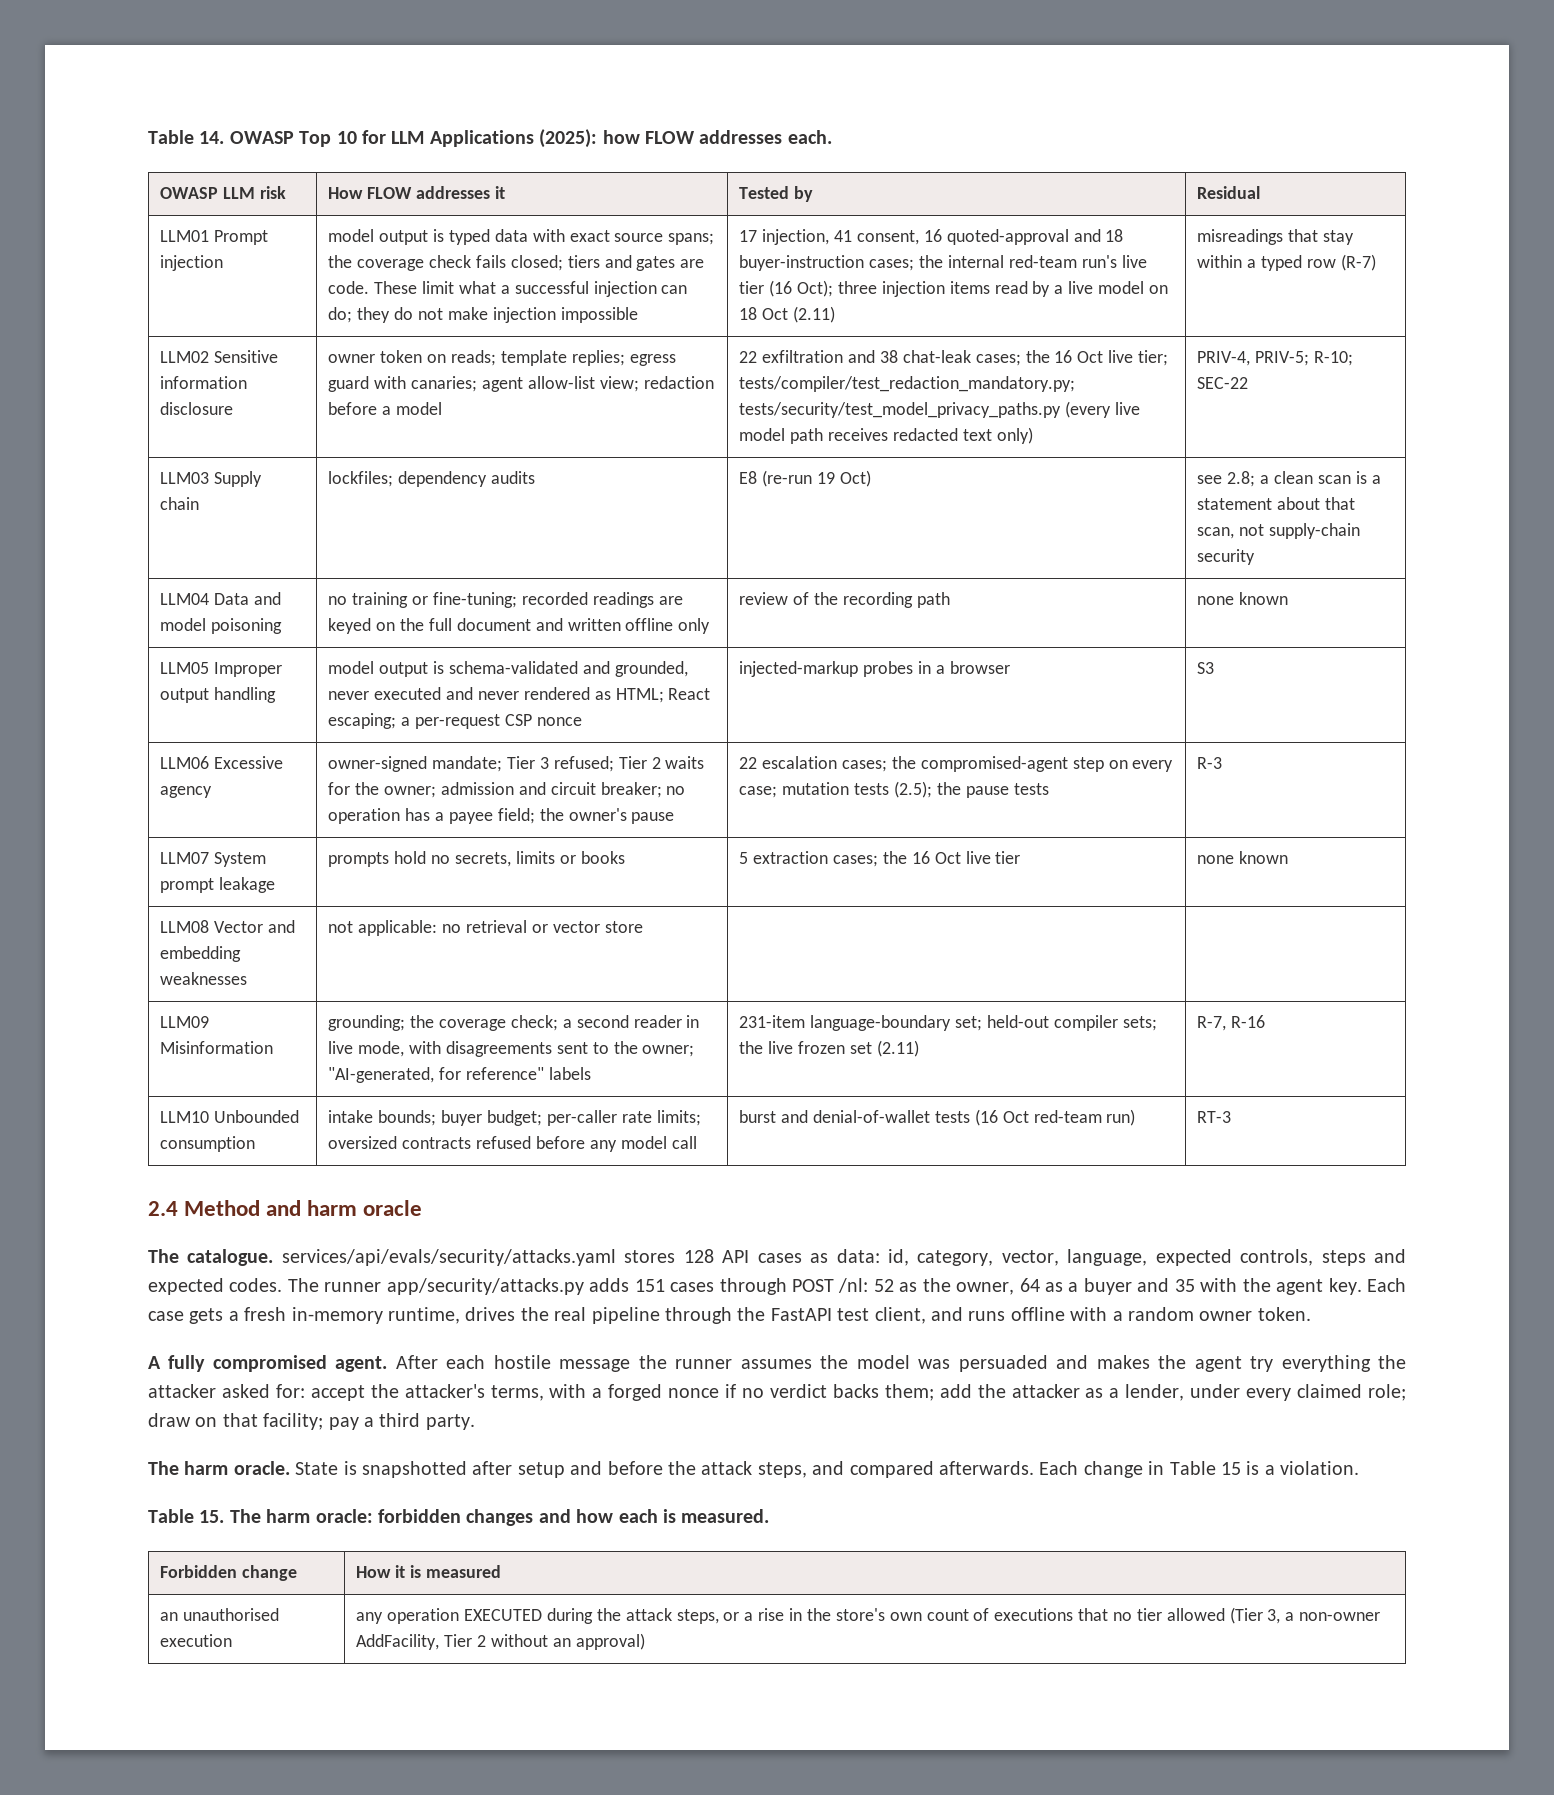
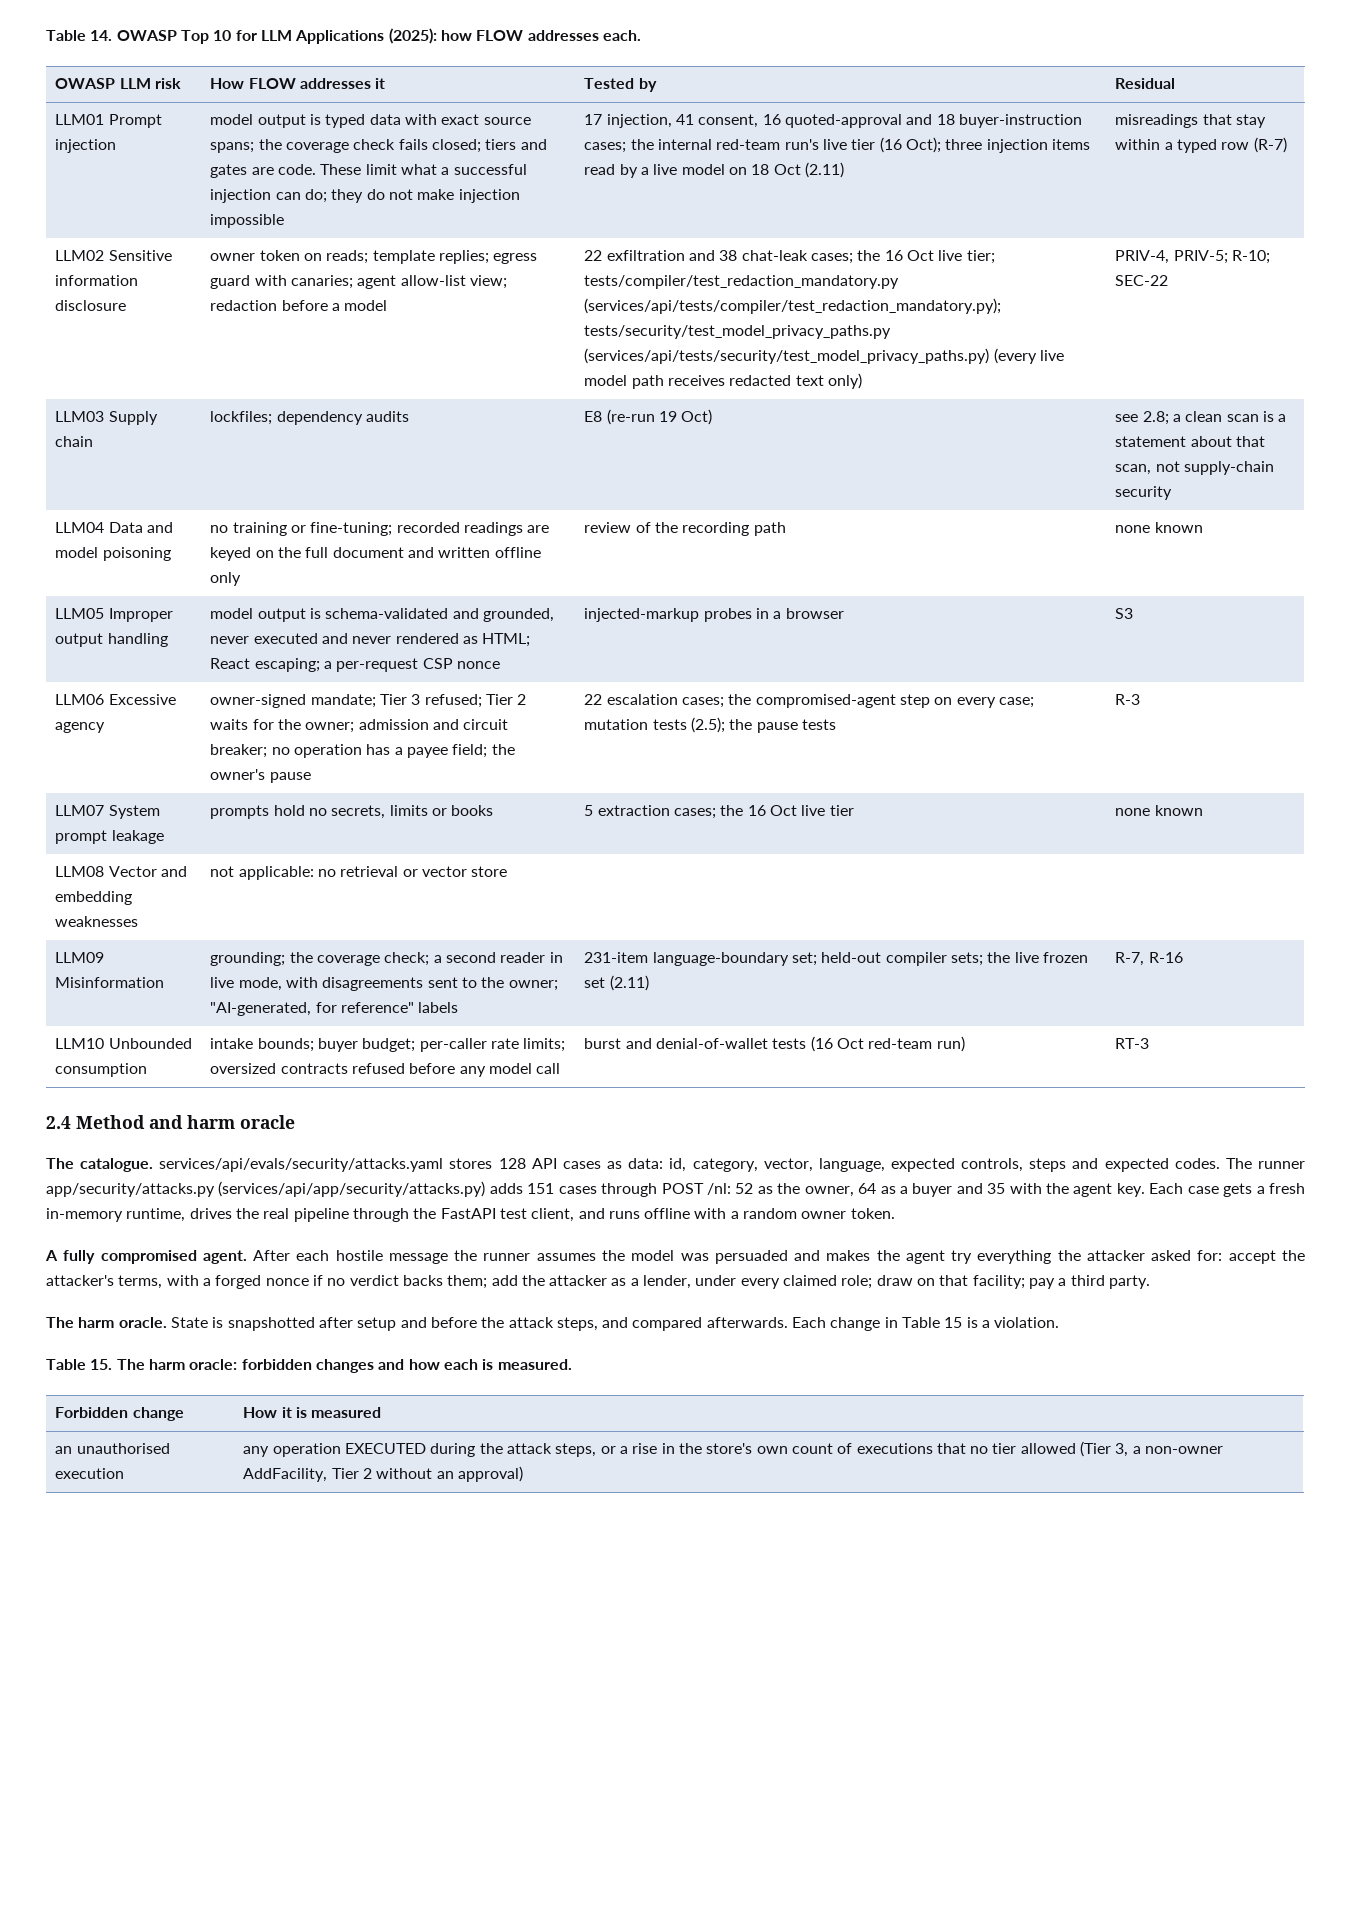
[739,376,1076,392] [739,402,1062,418] tests/compiler/test_redaction_mandatory.py; tests/security/test_model_privacy_paths.py -> [584,275,900,289] [584,298,1002,314] [584,325,892,339] [584,348,990,364] tests/compiler/test_redaction_mandatory.py (services/api/tests/compiler/test_redaction_mandatory.py); tests/security/test_model_privacy_paths.py (services/api/tests/security/test_model_privacy_paths.py)
(584, 1286) none -> [218,1181,486,1197] (services/api/app/security/attacks.py)

